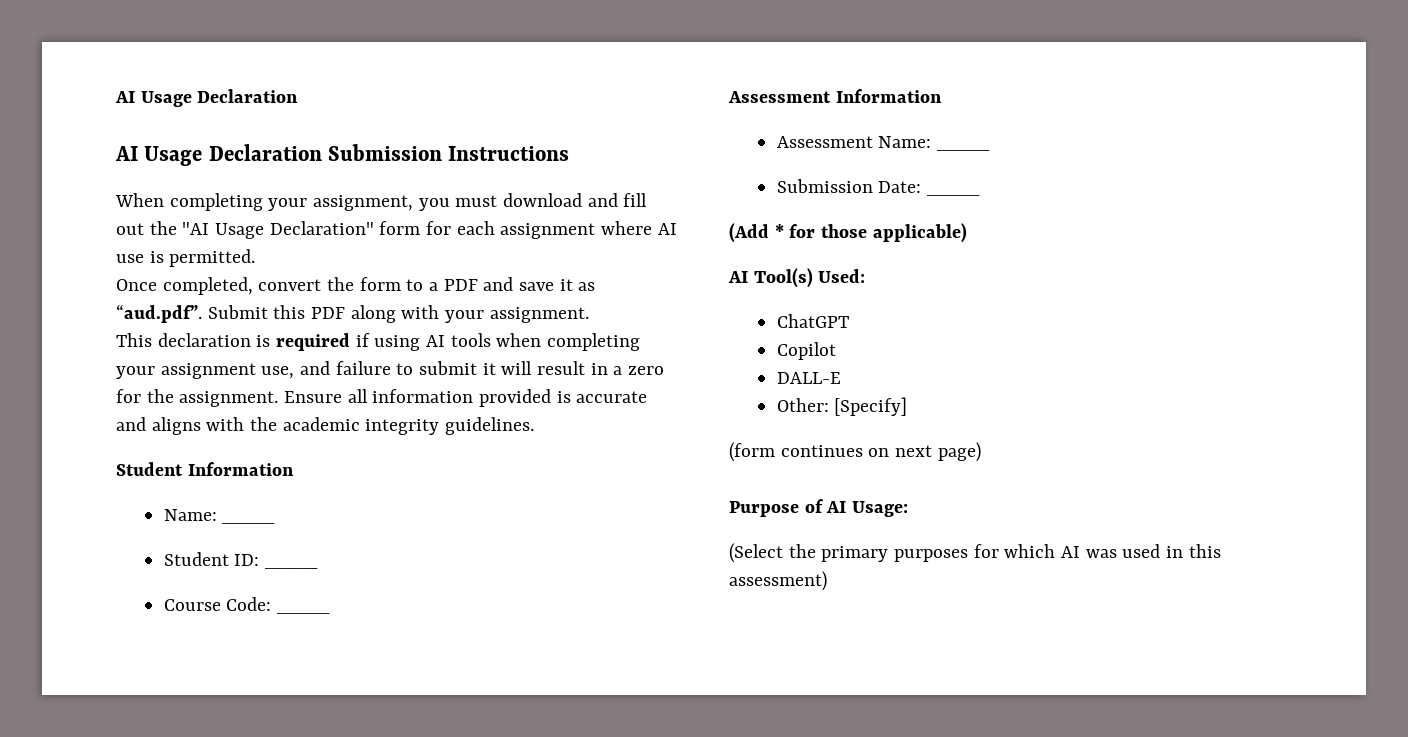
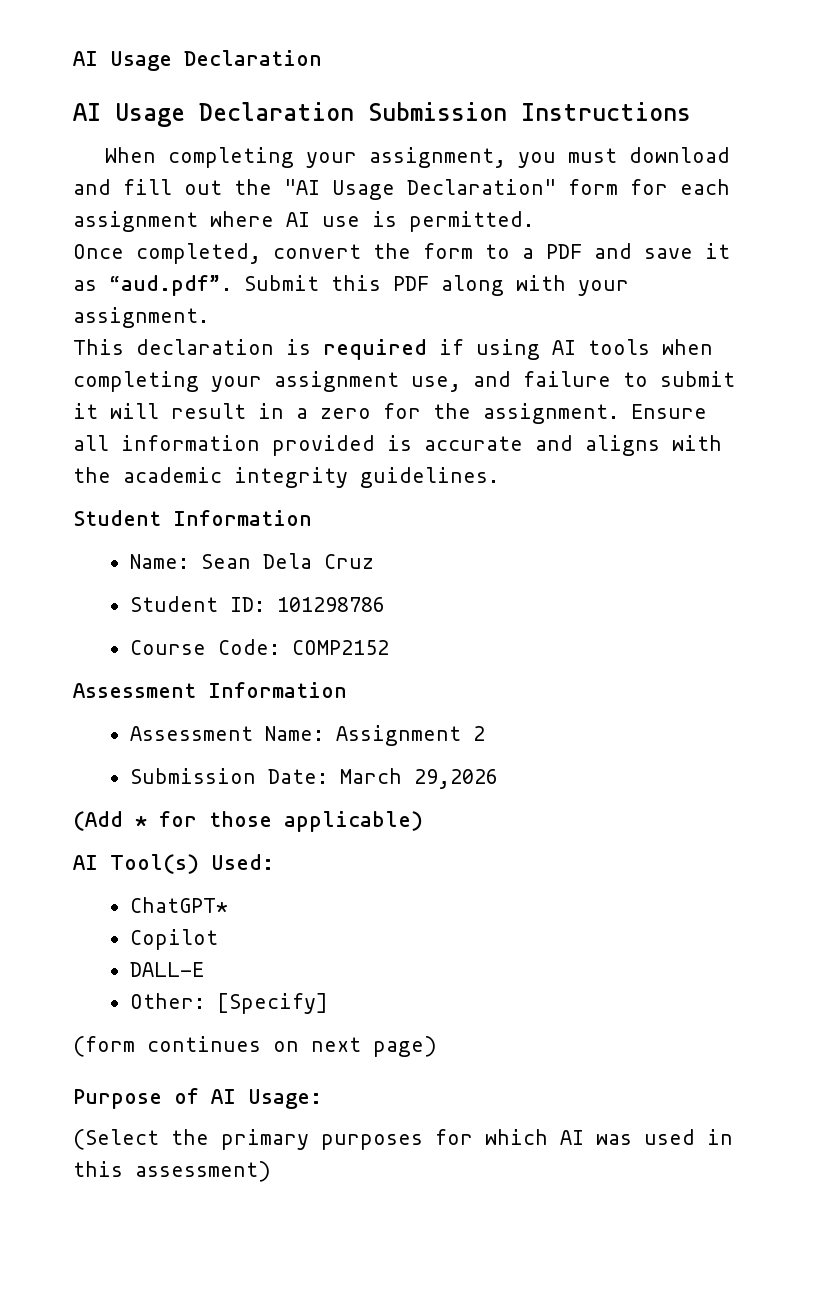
[222,521,276,524] ____ -> [201,553,375,569] Sean Dela Cruz
[265,566,319,569] ____ -> [277,597,386,612] 101298786
[277,611,331,614] ____ -> [292,640,390,655] COMP2152
[937,148,991,151] ____ -> [336,725,486,746] Assignment 2
[927,193,981,196] ____ -> [340,768,499,789] March 29,2026
[776,314,849,328] ChatGPT -> [130,897,229,913] ChatGPT*

